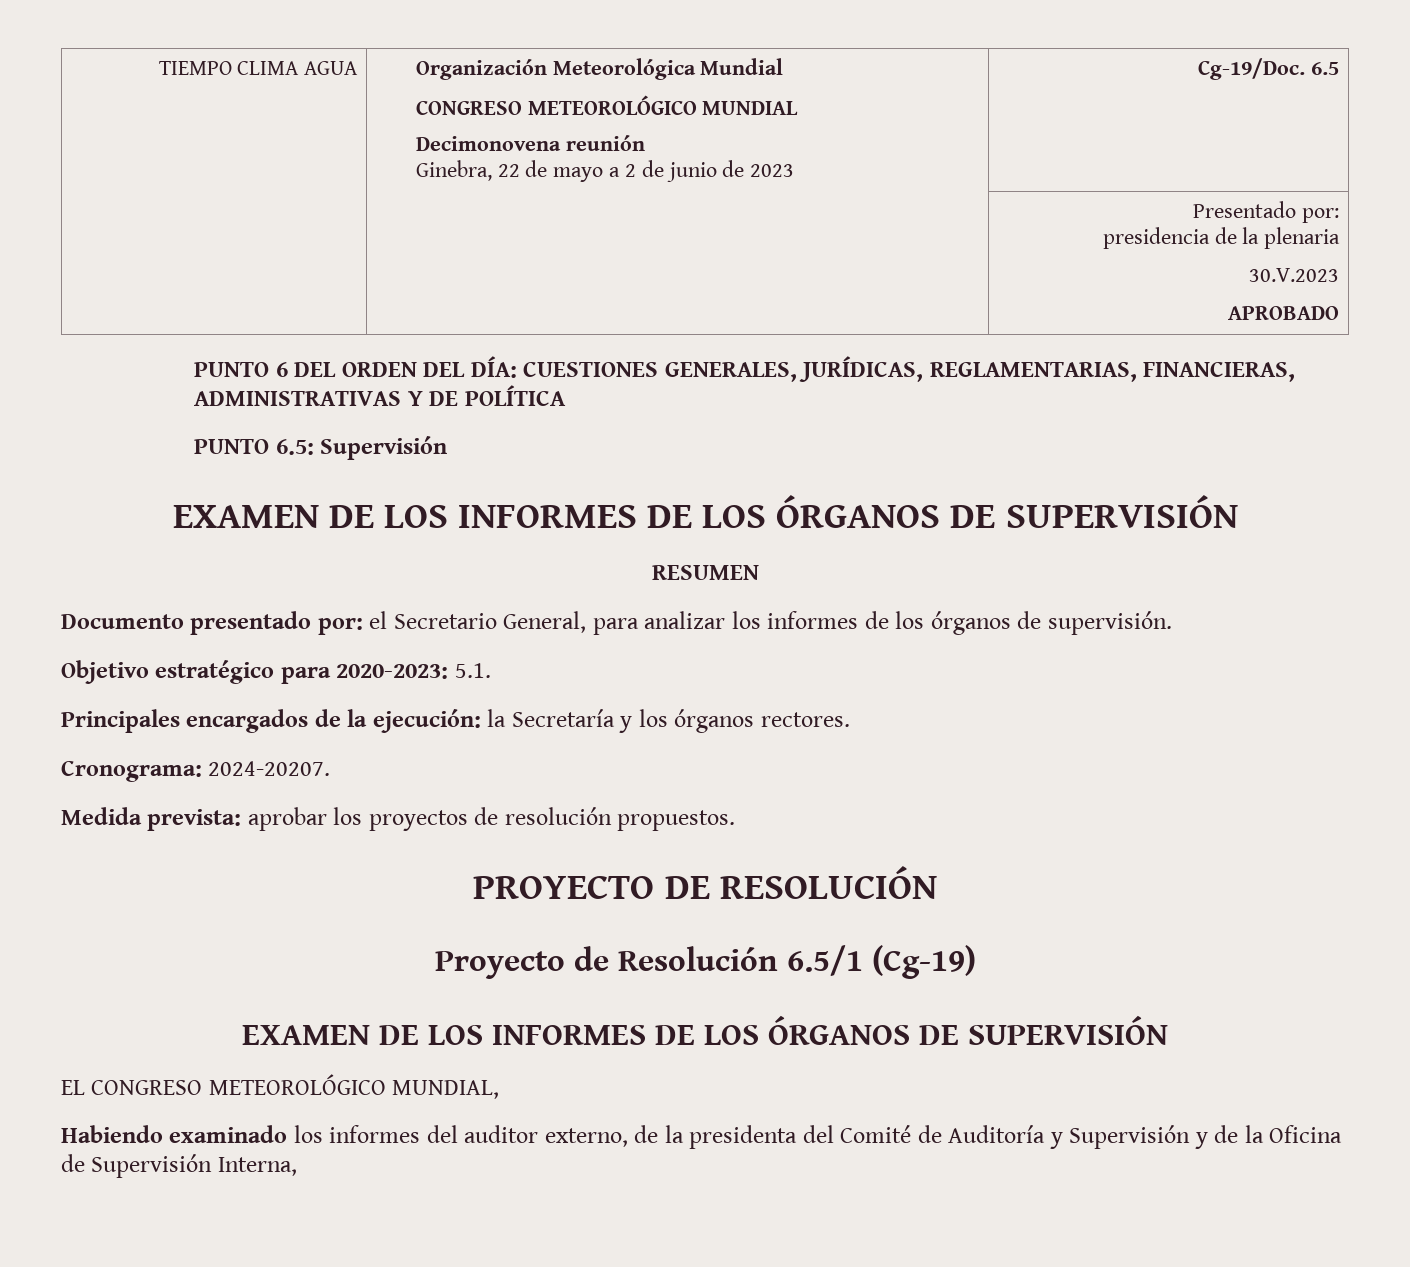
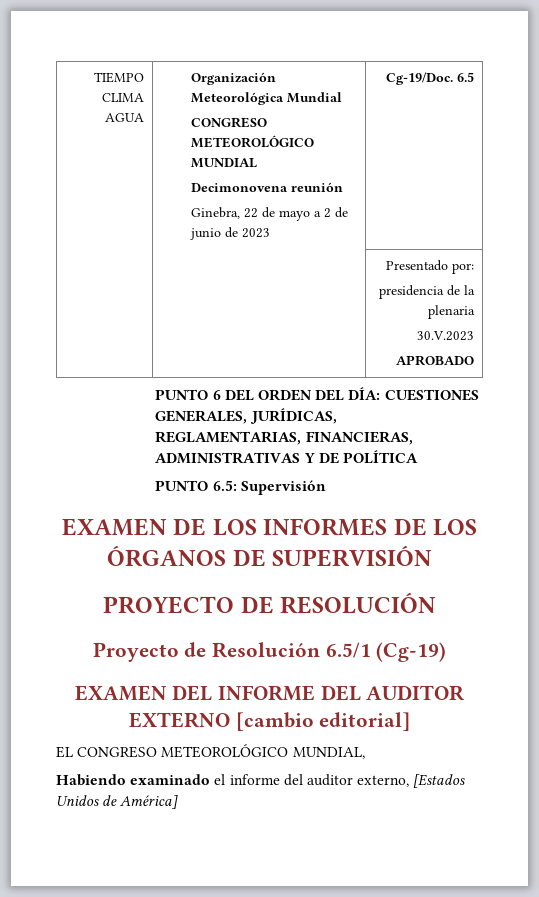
[651,565,759,580] [61,611,1172,635] [61,660,491,684] [61,709,850,733] [61,761,331,782] [61,807,736,831] // RESUMEN // Documento presentado por: el Secretario General, para analizar los informes de los órganos de supervisión. // Objetivo estratégico para 2020-2023: 5.1. // Principales encargados de la ejecución: la Secretaría y los órganos rectores. // Cronograma: 2024-20207. // Medida prevista: aprobar los proyectos de resolución propuestos. -> (432, 556) none
[379,1015,1168,1045] DE LOS INFORMES DE LOS ÓRGANOS DE SUPERVISIÓN -> [172,685,465,701] [128,712,411,731] DEL INFORME DEL AUDITOR EXTERNO [cambio editorial]
[293,1125,421,1143] los informes -> [214,774,280,785] el informe
[634,1125,1343,1149] [61,1154,297,1178] de la presidenta del Comité de Auditoría y Supervisión y de la Oficina de Supervisión Interna, -> [413,774,466,788] [56,795,179,809] [Estados Unidos de América]

